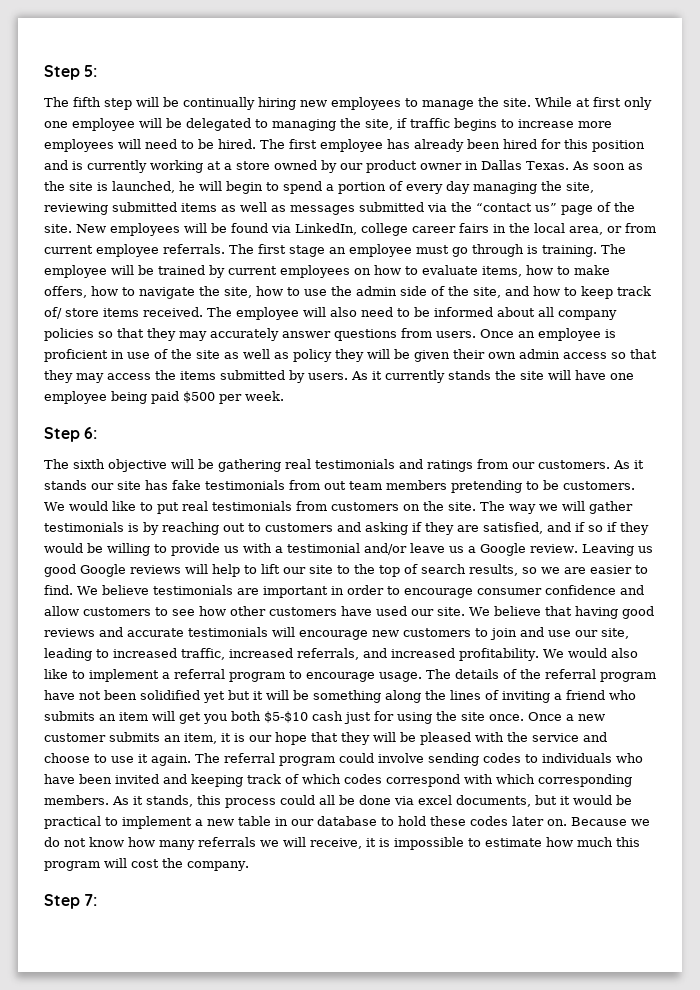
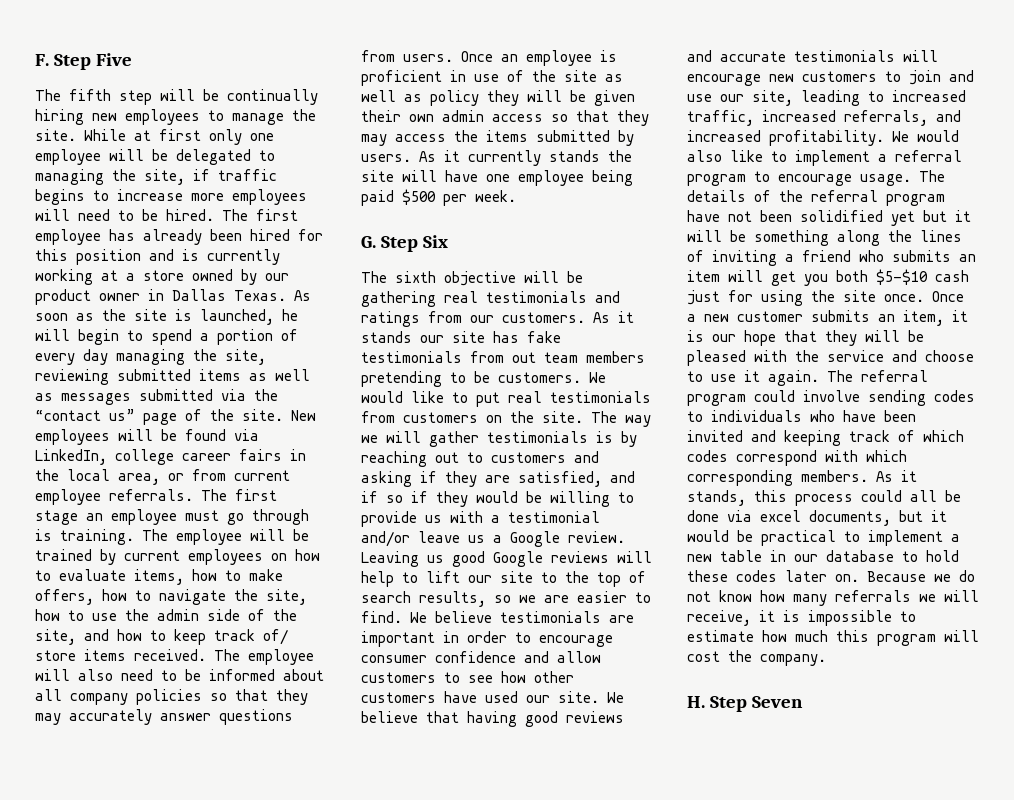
[44,65,98,80] Step 5: -> [35,53,133,70] F. Step Five
[44,427,98,442] Step 6: -> [361,235,449,252] G. Step Six
[44,894,98,909] Step 7: -> [687,696,804,712] H. Step Seven

